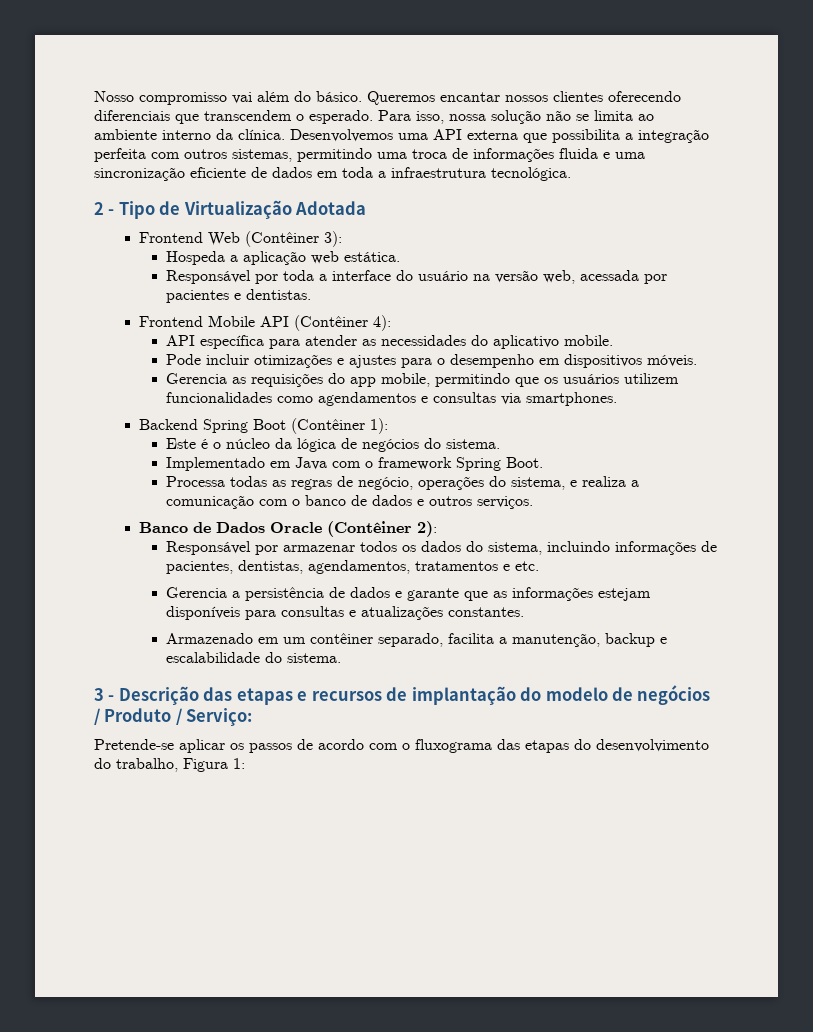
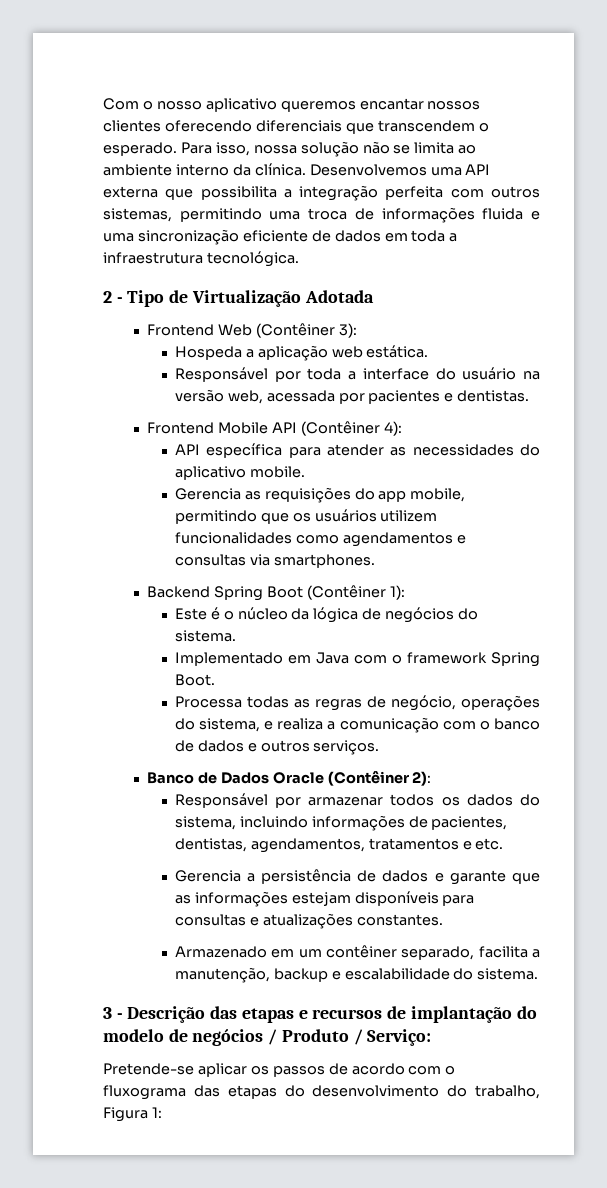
[94,91,435,105] Nosso compromisso vai além do básico. Queremos -> [103,98,356,112] Com o nosso aplicativo queremos
[166,354,698,368] // Pode incluir otimizações e ajustes para o desempenho em dispositivos móveis. -> (305, 472) none

